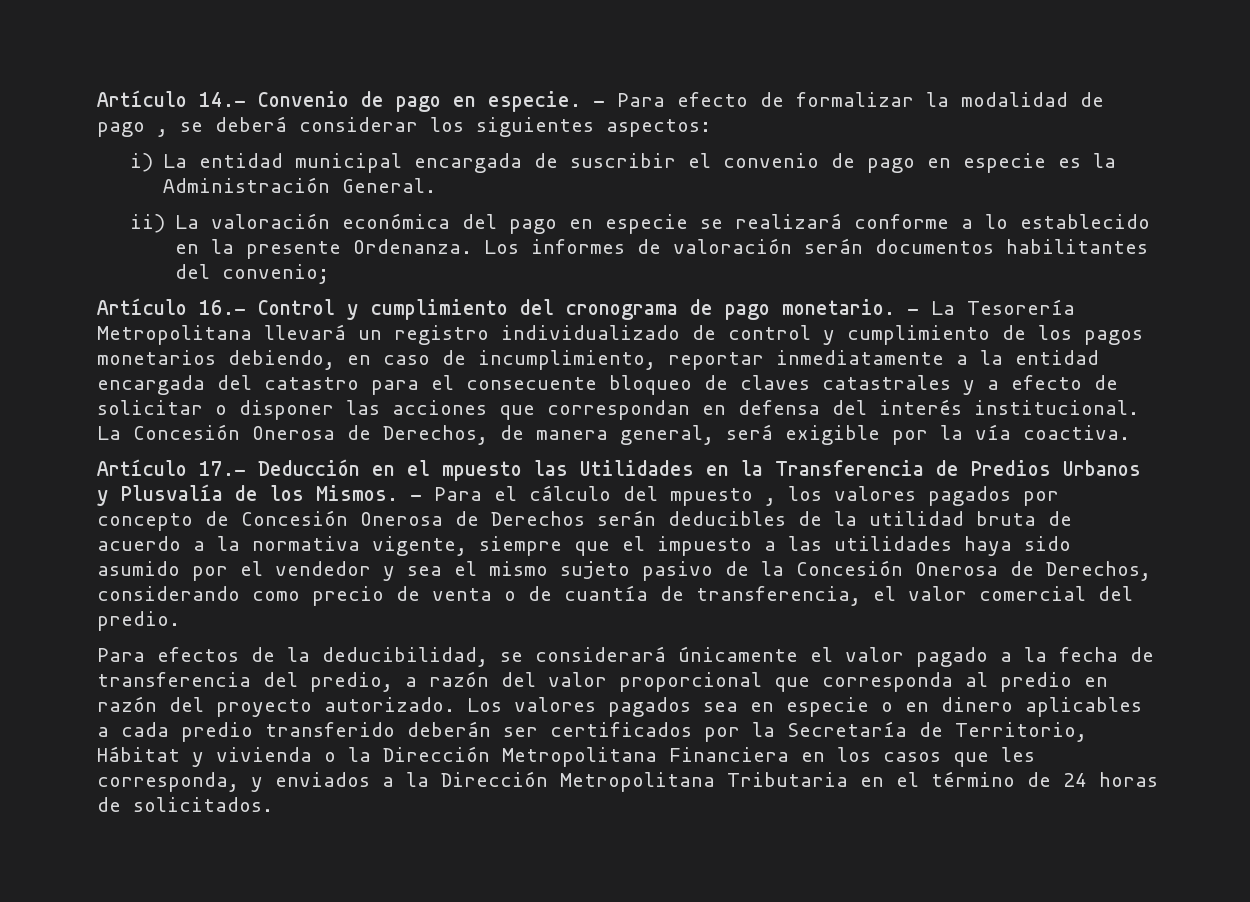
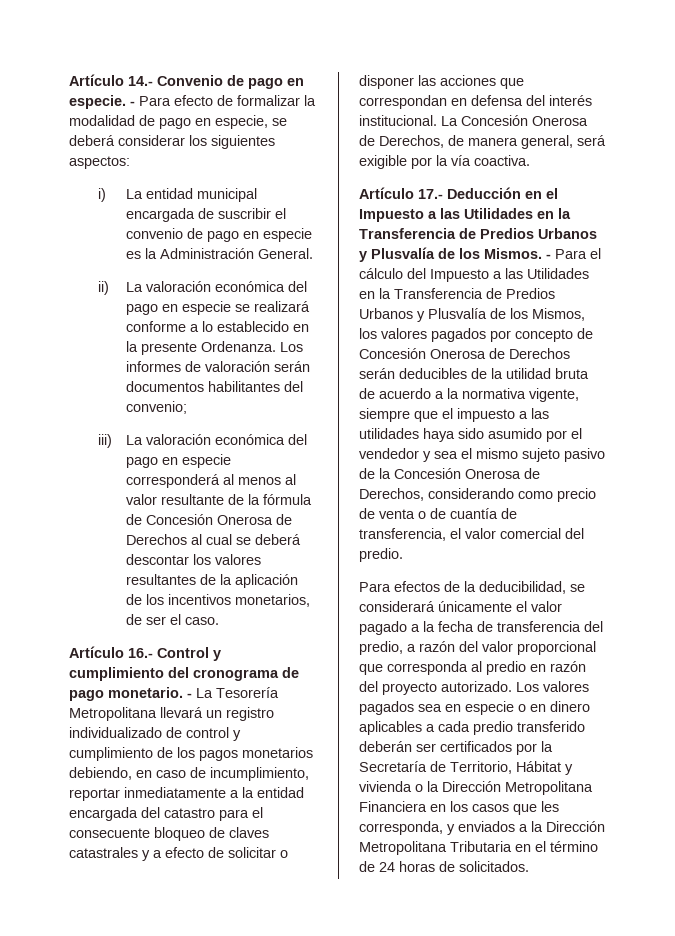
[157,129,168,137] , -> [195,115,268,129] en especie,
(330, 274) none -> [97,434,308,448] [126,454,232,468] [126,474,297,488] [126,494,313,505] [126,514,293,525] [126,534,302,545] [126,554,262,565] [126,574,299,588] [126,594,311,607] [126,614,220,625] // iii) La valoración económica del pago en especie corresponderá al menos al valor resultante de la fórmula de Concesión Onerosa de Derechos al cual se deberá descontar los valores resultantes de la aplicación de los incentivos monetarios, de ser el caso.
[442,461,522,481] mpuesto -> [359,209,437,222] Impuesto a
[670,488,776,506] mpuesto , -> [430,268,589,282] [359,288,555,299] [359,308,585,322] Impuesto a las Utilidades en la Transferencia de Predios Urbanos y Plusvalía de los Mismos,

